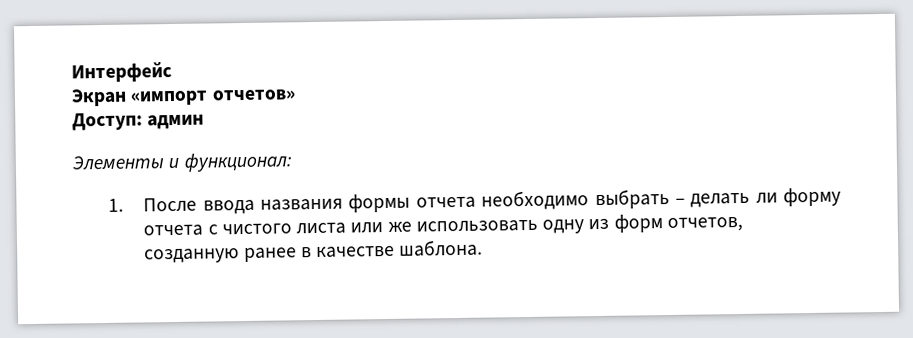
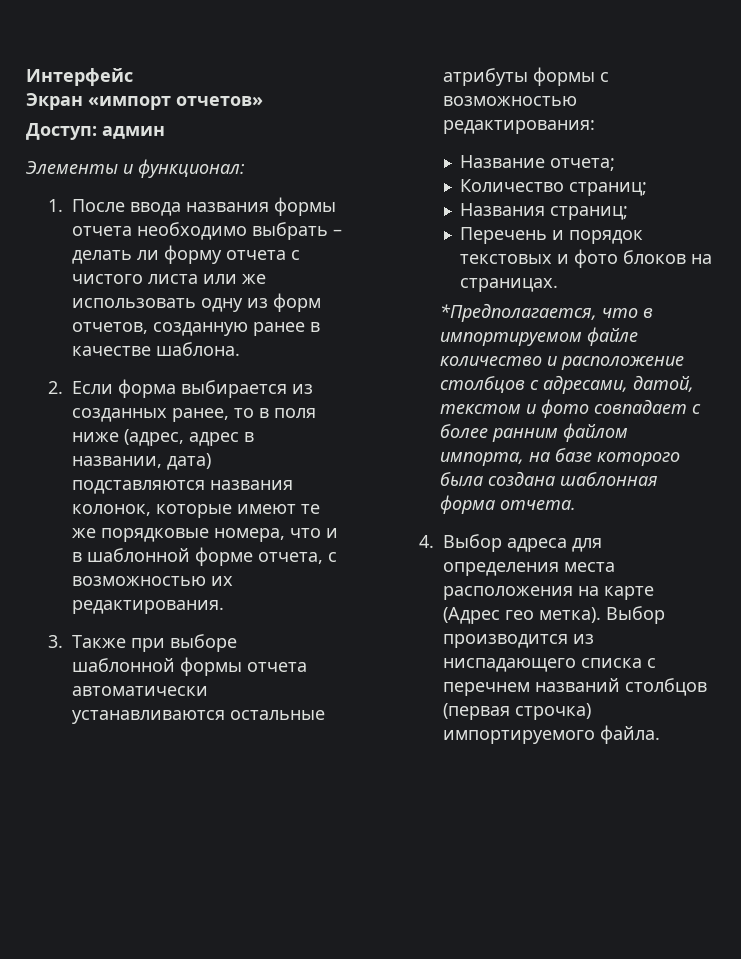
(484, 248) none -> [47,379,313,398] [71,408,316,422] [71,429,254,446] [71,453,211,470] [71,480,293,494] [71,504,320,518] [71,528,338,542] [71,547,337,566] [71,576,233,586] [71,600,224,614] [47,634,237,652] [71,657,307,676] [71,686,208,696] [71,710,325,724] [442,67,609,86] [442,96,577,106] [442,120,595,134] [459,155,615,171] [459,179,647,196] [459,203,628,220] [459,227,643,244] [459,249,712,268] [459,278,558,292] [440,303,654,322] [440,327,639,346] [440,356,685,370] [440,375,695,394] [440,399,702,418] [440,423,629,442] [440,448,681,466] [440,471,659,486] [440,495,577,514] [418,534,602,552] [442,562,615,576] [442,586,654,600] [442,606,665,624] [442,634,594,648] [442,658,656,672] [442,678,707,696] [442,703,591,720] [442,725,660,744] // 2. Если форма выбирается из созданных ранее, то в поля ниже (адрес, адрес в названии, дата) подставляются названия колонок, которые имеют те же порядковые номера, что и в шаблонной форме отчета, с возможностью их редактирования. // 3. Также при выборе шаблонной формы отчета автоматически устанавливаются остальные атрибуты формы с возможностью редактирования: // Название отчета; // Количество страниц; // Названия страниц; // Перечень и порядок текстовых и фото блоков на страницах. // *Предполагается, что в импортируемом файле количество и расположение столбцов с адресами, датой, текстом и фото совпадает с более ранним файлом импорта, на базе которого была создана шаблонная форма отчета. // 4. Выбор адреса для определения места расположения на карте (Адрес гео метка). Выбор производится из ниспадающего списка с перечнем названий столбцов (первая строчка) импортируемого файла.

